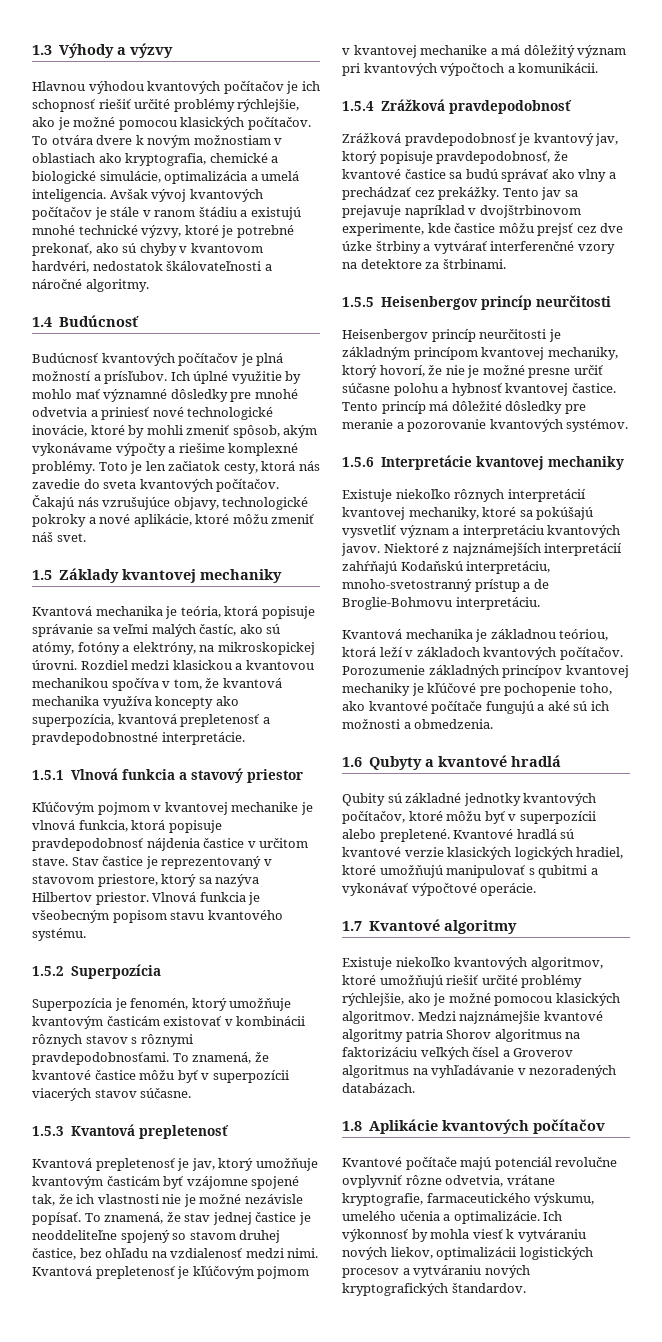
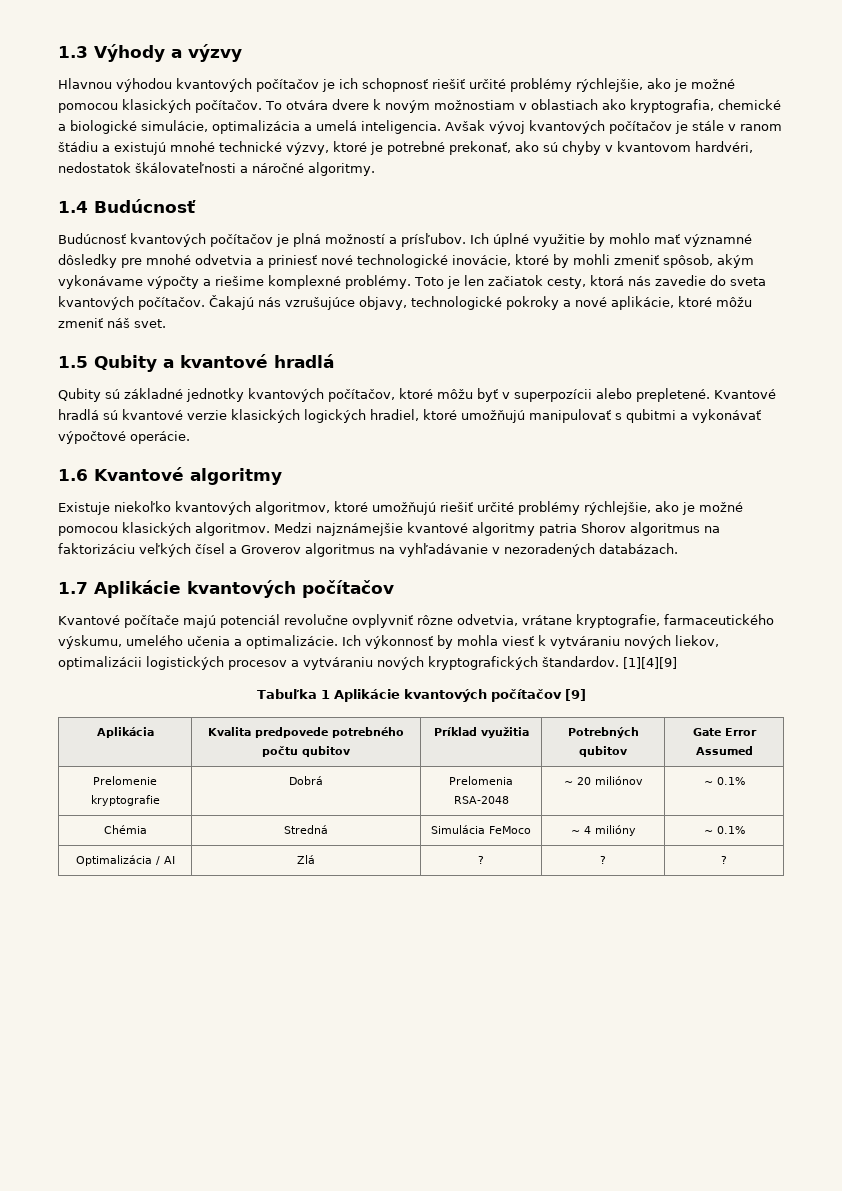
[58,568,282,583] [32,606,315,619] [32,624,281,637] [32,642,315,655] [32,660,314,670] [32,678,282,691] [32,696,239,709] [32,714,270,727] [32,732,245,745] [32,768,303,783] [32,802,313,815] [32,820,222,833] [32,838,309,851] [32,856,272,869] [32,874,260,887] [32,892,261,905] [32,910,283,923] [32,928,86,941] [32,964,161,979] [32,998,292,1011] [32,1016,306,1029] [32,1034,193,1047] [32,1052,269,1065] [32,1070,289,1083] [32,1088,192,1101] [32,1124,229,1139] [32,1158,318,1171] [32,1176,300,1189] [32,1194,303,1207] [32,1212,311,1225] [32,1230,281,1243] [32,1248,319,1260] [32,1266,310,1279] [342,45,627,58] [342,63,599,76] [342,99,572,114] [342,133,619,146] [342,151,568,164] [342,169,616,182] [342,187,578,200] [342,205,581,218] [342,223,624,236] [342,241,615,254] [342,259,506,269] [342,295,611,310] [342,329,561,342] [342,347,618,360] [342,365,603,378] [342,383,616,396] [342,401,586,414] [342,419,629,432] [342,455,624,470] [342,489,586,502] [342,507,594,520] [342,525,621,538] [341,543,623,556] [342,561,551,574] [342,579,549,592] [342,597,540,610] [342,629,609,642] [342,647,623,660] [342,665,629,678] [342,683,612,696] [342,701,609,714] [342,719,494,729] [342,756,422,770] Základy kvantovej mechaniky // Kvantová mechanika je teória, ktorá popisuje správanie sa veľmi malých častíc, ako sú atómy, fotóny a elektróny, na mikroskopickej úrovni. Rozdiel medzi klasickou a kvantovou mechanikou spočíva v tom, že kvantová mechanika využíva koncepty ako superpozícia, kvantová prepletenosť a pravdepodobnostné interpretácie. // 1.5.1 Vlnová funkcia a stavový priestor // Kľúčovým pojmom v kvantovej mechanike je vlnová funkcia, ktorá popisuje pravdepodobnosť nájdenia častice v určitom stave. Stav častice je reprezentovaný v stavovom priestore, ktorý sa nazýva Hilbertov priestor. Vlnová funkcia je všeobecným popisom stavu kvantového systému. // 1.5.2 Superpozícia // Superpozícia je fenomén, ktorý umožňuje kvantovým časticám existovať v kombinácii rôznych stavov s rôznymi pravdepodobnosťami. To znamená, že kvantové častice môžu byť v superpozícii viacerých stavov súčasne. // 1.5.3 Kvantová prepletenosť // Kvantová prepletenosť je jav, ktorý umožňuje kvantovým časticám byť vzájomne spojené tak, že ich vlastnosti nie je možné nezávisle popísať. To znamená, že stav jednej častice je neoddeliteľne spojený so stavom druhej častice, bez ohľadu na vzdialenosť medzi nimi. Kvantová prepletenosť je kľúčovým pojmom v kvantovej mechanike a má dôležitý význam pri kvantových výpočtoch a komunikácii. // 1.5.4 Zrážková pravdepodobnosť // Zrážková pravdepodobnosť je kvantový jav, ktorý popisuje pravdepodobnosť, že kvantové častice sa budú správať ako vlny a prechádzať cez prekážky. Tento jav sa prejavuje napríklad v dvojštrbinovom experimente, kde častice môžu prejsť cez dve úzke štrbiny a vytvárať interferenčné vzory na detektore za štrbinami. // 1.5.5 Heisenbergov princíp neurčitosti // Heisenbergov princíp neurčitosti je základným princípom kvantovej mechaniky, ktorý hovorí, že nie je možné presne určiť súčasne polohu a hybnosť kvantovej častice. Tento princíp má dôležité dôsledky pre meranie a pozorovanie kvantových systémov. // 1.5.6 Interpretácie kvantovej mechaniky // Existuje niekoľko rôznych interpretácií kvantovej mechaniky, ktoré sa pokúšajú vysvetliť význam a interpretáciu kvantových javov. Niektoré z najznámejších interpretácií zahŕňajú Kodaňskú interpretáciu, mnoho-svetostranný prístup a de Broglie-Bohmovu interpretáciu. // Kvantová mechanika je základnou teóriou, ktorá leží v základoch kvantových počítačov. Porozumenie základných princípov kvantovej mechaniky je kľúčové pre pochopenie toho, ako kvantové počítače fungujú a aké sú ich možnosti a obmedzenia. // 1.6 Qubyty -> [94,355,158,372] Qubity
[342,921,362,931] 1.7 -> [58,469,88,481] 1.6
[342,1121,362,1131] 1.8 -> [58,582,88,594] 1.7
(526, 1288) none -> [623,657,677,669] [256,689,586,702] [96,727,154,738] [208,727,404,738] [262,746,351,757] [433,727,529,738] [567,727,639,738] [579,746,628,757] [692,728,757,736] [695,746,753,755] [93,776,157,785] [90,795,160,806] [289,776,323,785] [449,776,513,785] [453,796,509,804] [563,776,643,785] [703,777,745,785] [103,825,147,834] [284,825,328,834] [431,825,531,834] [570,825,636,836] [703,826,745,834] [75,855,175,866] [297,855,315,864] [478,856,484,864] [600,856,606,864] [721,856,727,864] [1][4][9] // Tabuľka 1 Aplikácie kvantových počítačov [9] // Aplikácia | Kvalita predpovede potrebného počtu qubitov | Príklad využitia | Potrebných qubitov | Gate Error Assumed // Prelomenie kryptografie | Dobrá | Prelomenia RSA-2048 | ~ 20 miliónov | ~ 0.1% // Chémia | Stredná | Simulácia FeMoco | ~ 4 milióny | ~ 0.1% // Optimalizácia / AI | Zlá | ? | ? | ?

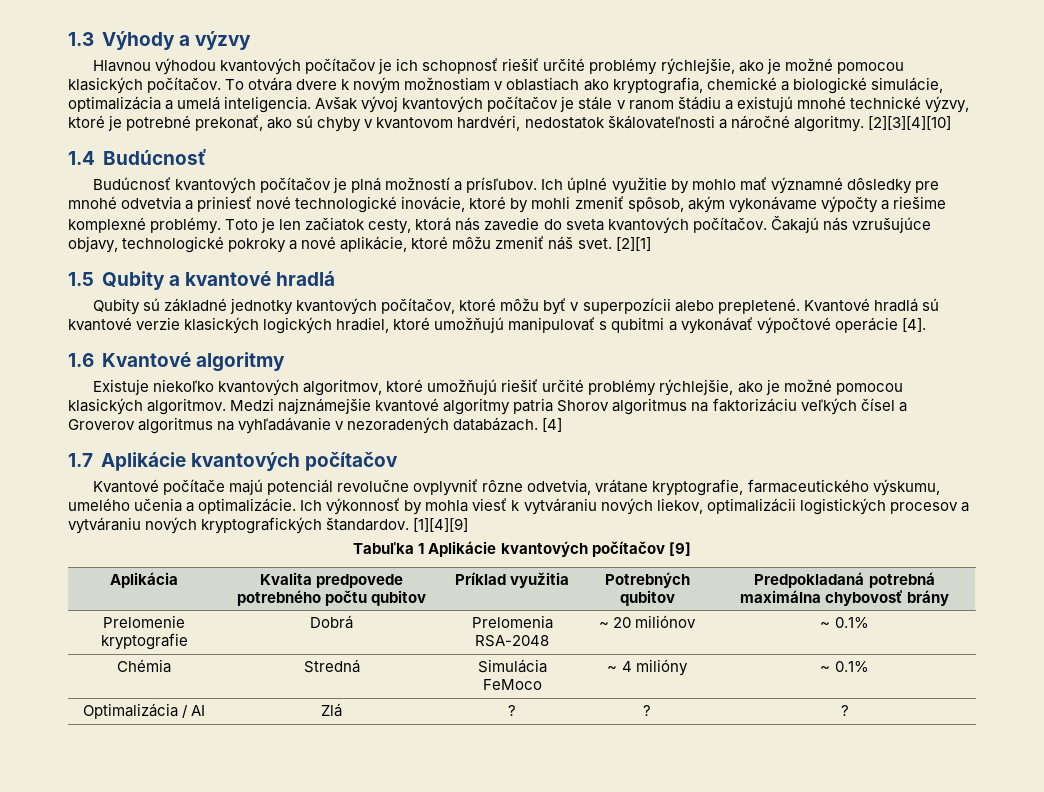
(375, 169) none -> [867,116,951,130] [2][3][4][10]
(166, 323) none -> [615,237,651,251] [2][1]
[130,431,190,444] operácie. -> [834,317,926,333] operácie [4].
(678, 548) none -> [542,418,563,432] [4]
[692,728,757,736] [695,746,753,755] Gate Error Assumed -> [754,572,935,588] [739,590,950,606] Predpokladaná potrebná maximálna chybovosť brány

